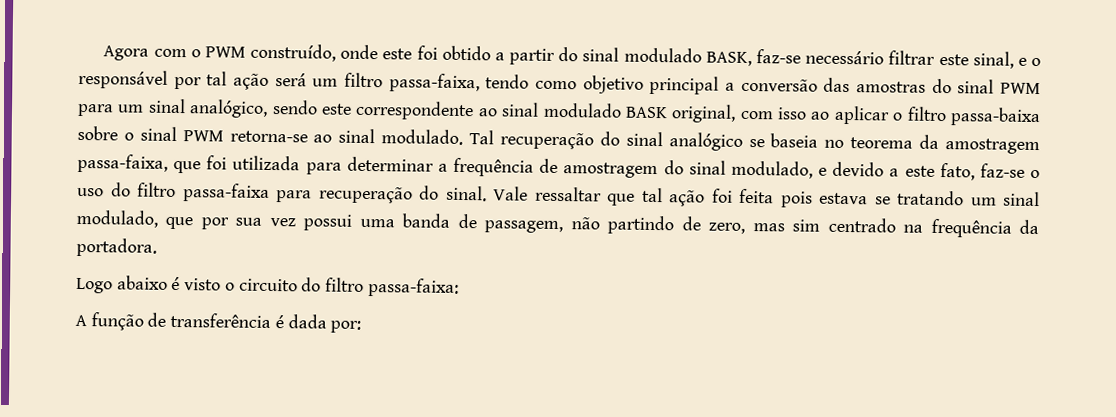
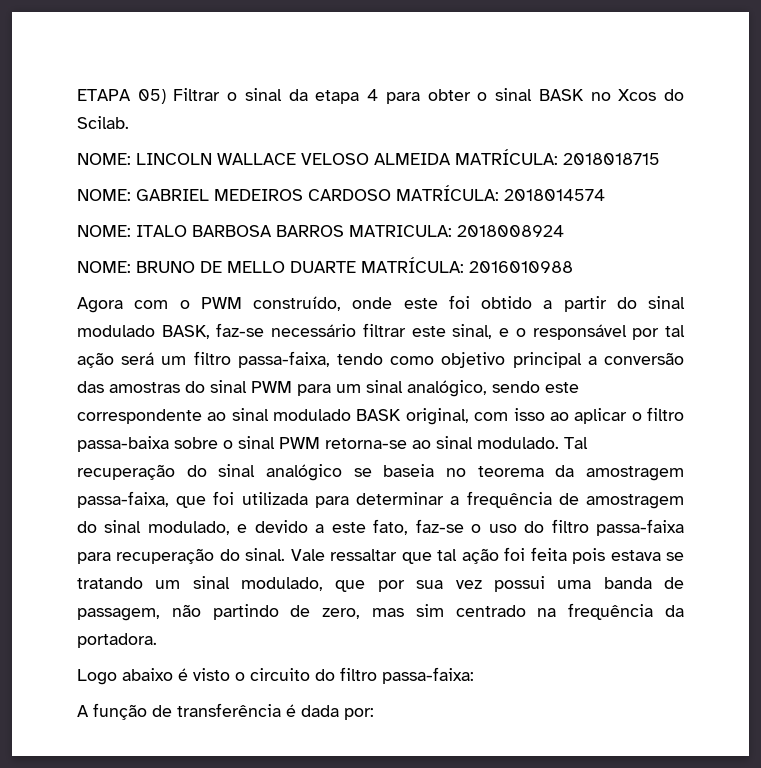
(103, 53) none -> [77,88,685,104] [77,116,129,129] [77,149,660,165] [77,185,605,201] [77,225,564,237] [77,257,573,273] ETAPA 05) Filtrar o sinal da etapa 4 para obter o sinal BASK no Xcos do Scilab. // NOME: LINCOLN WALLACE VELOSO ALMEIDA MATRÍCULA: 2018018715 // NOME: GABRIEL MEDEIROS CARDOSO MATRÍCULA: 2018014574 // NOME: ITALO BARBOSA BARROS MATRICULA: 2018008924 // NOME: BRUNO DE MELLO DUARTE MATRÍCULA: 2016010988 //

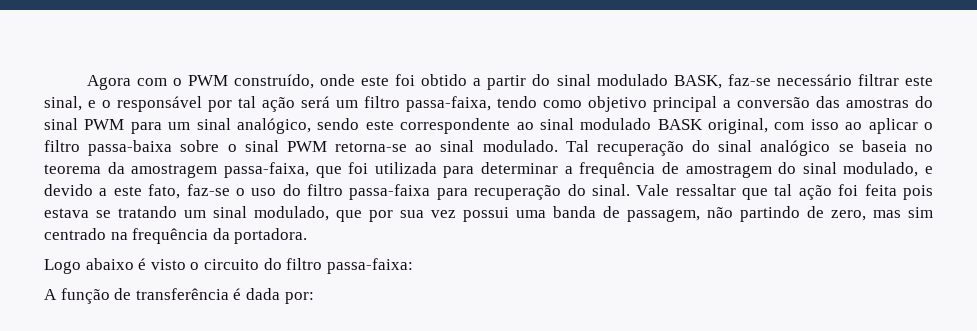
[77,88,685,104] [77,116,129,129] [77,149,660,165] [77,185,605,201] [77,225,564,237] [77,257,573,273] ETAPA 05) Filtrar o sinal da etapa 4 para obter o sinal BASK no Xcos do Scilab. // NOME: LINCOLN WALLACE VELOSO ALMEIDA MATRÍCULA: 2018018715 // NOME: GABRIEL MEDEIROS CARDOSO MATRÍCULA: 2018014574 // NOME: ITALO BARBOSA BARROS MATRICULA: 2018008924 // NOME: BRUNO DE MELLO DUARTE MATRÍCULA: 2016010988 // -> (86, 82) none

